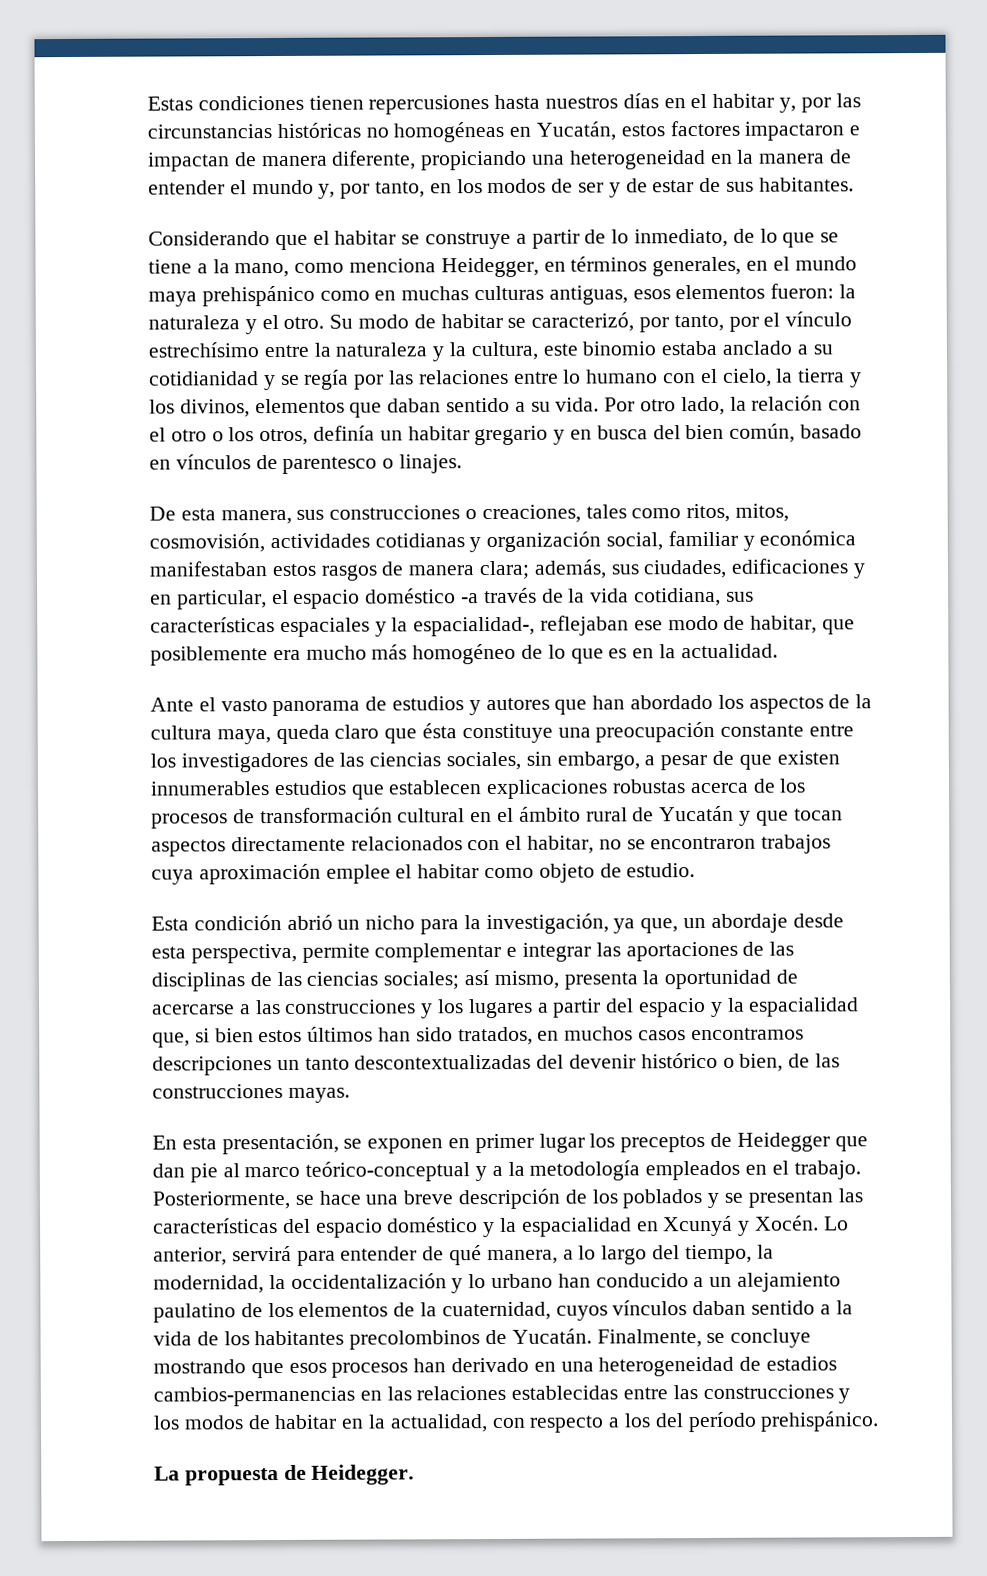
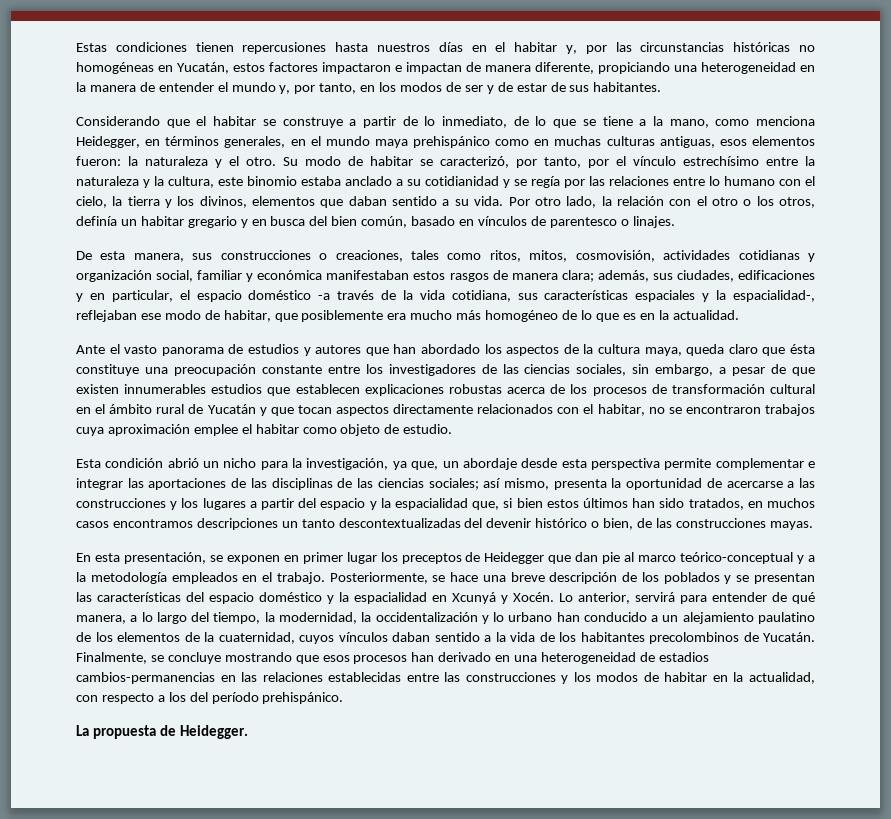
[190,943,297,964] perspectiva, -> [590,458,660,470] perspectiva

